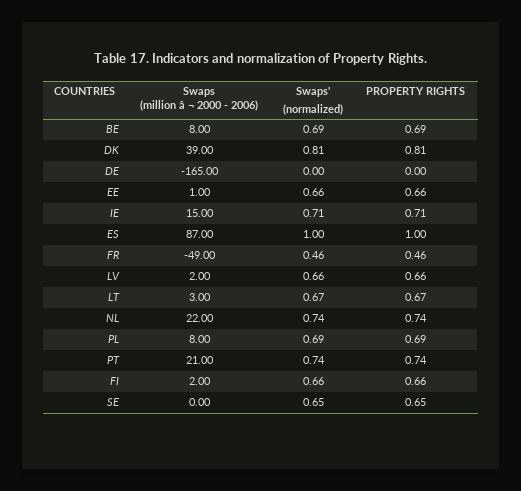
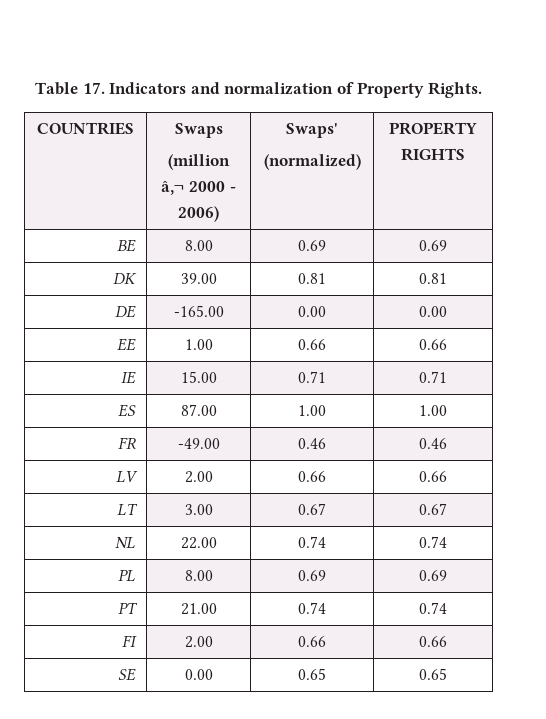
[179,101,194,109] â ¬ -> [161,181,185,195] â‚¬

